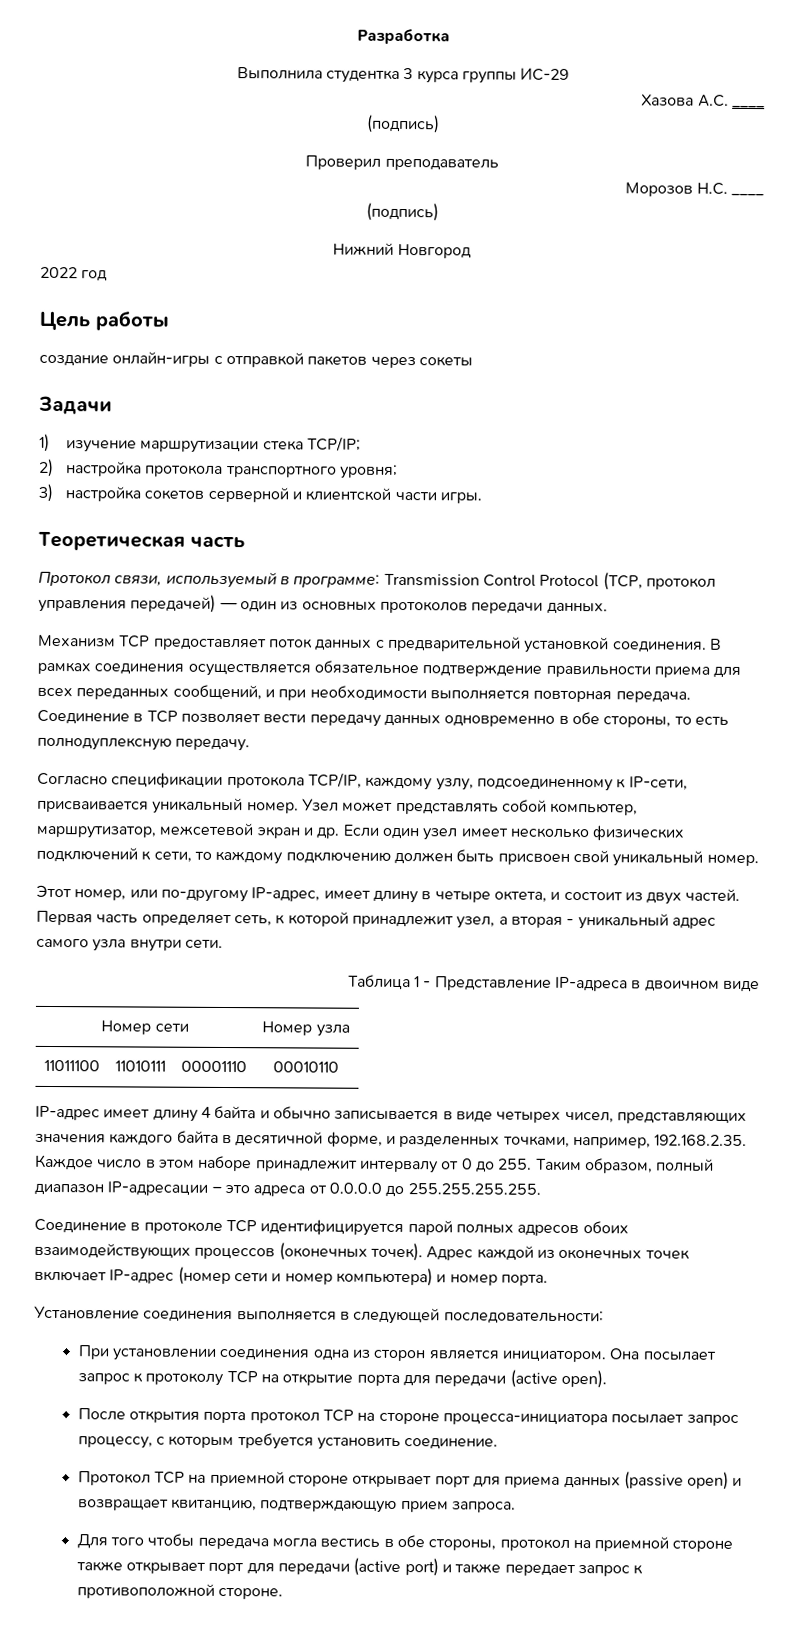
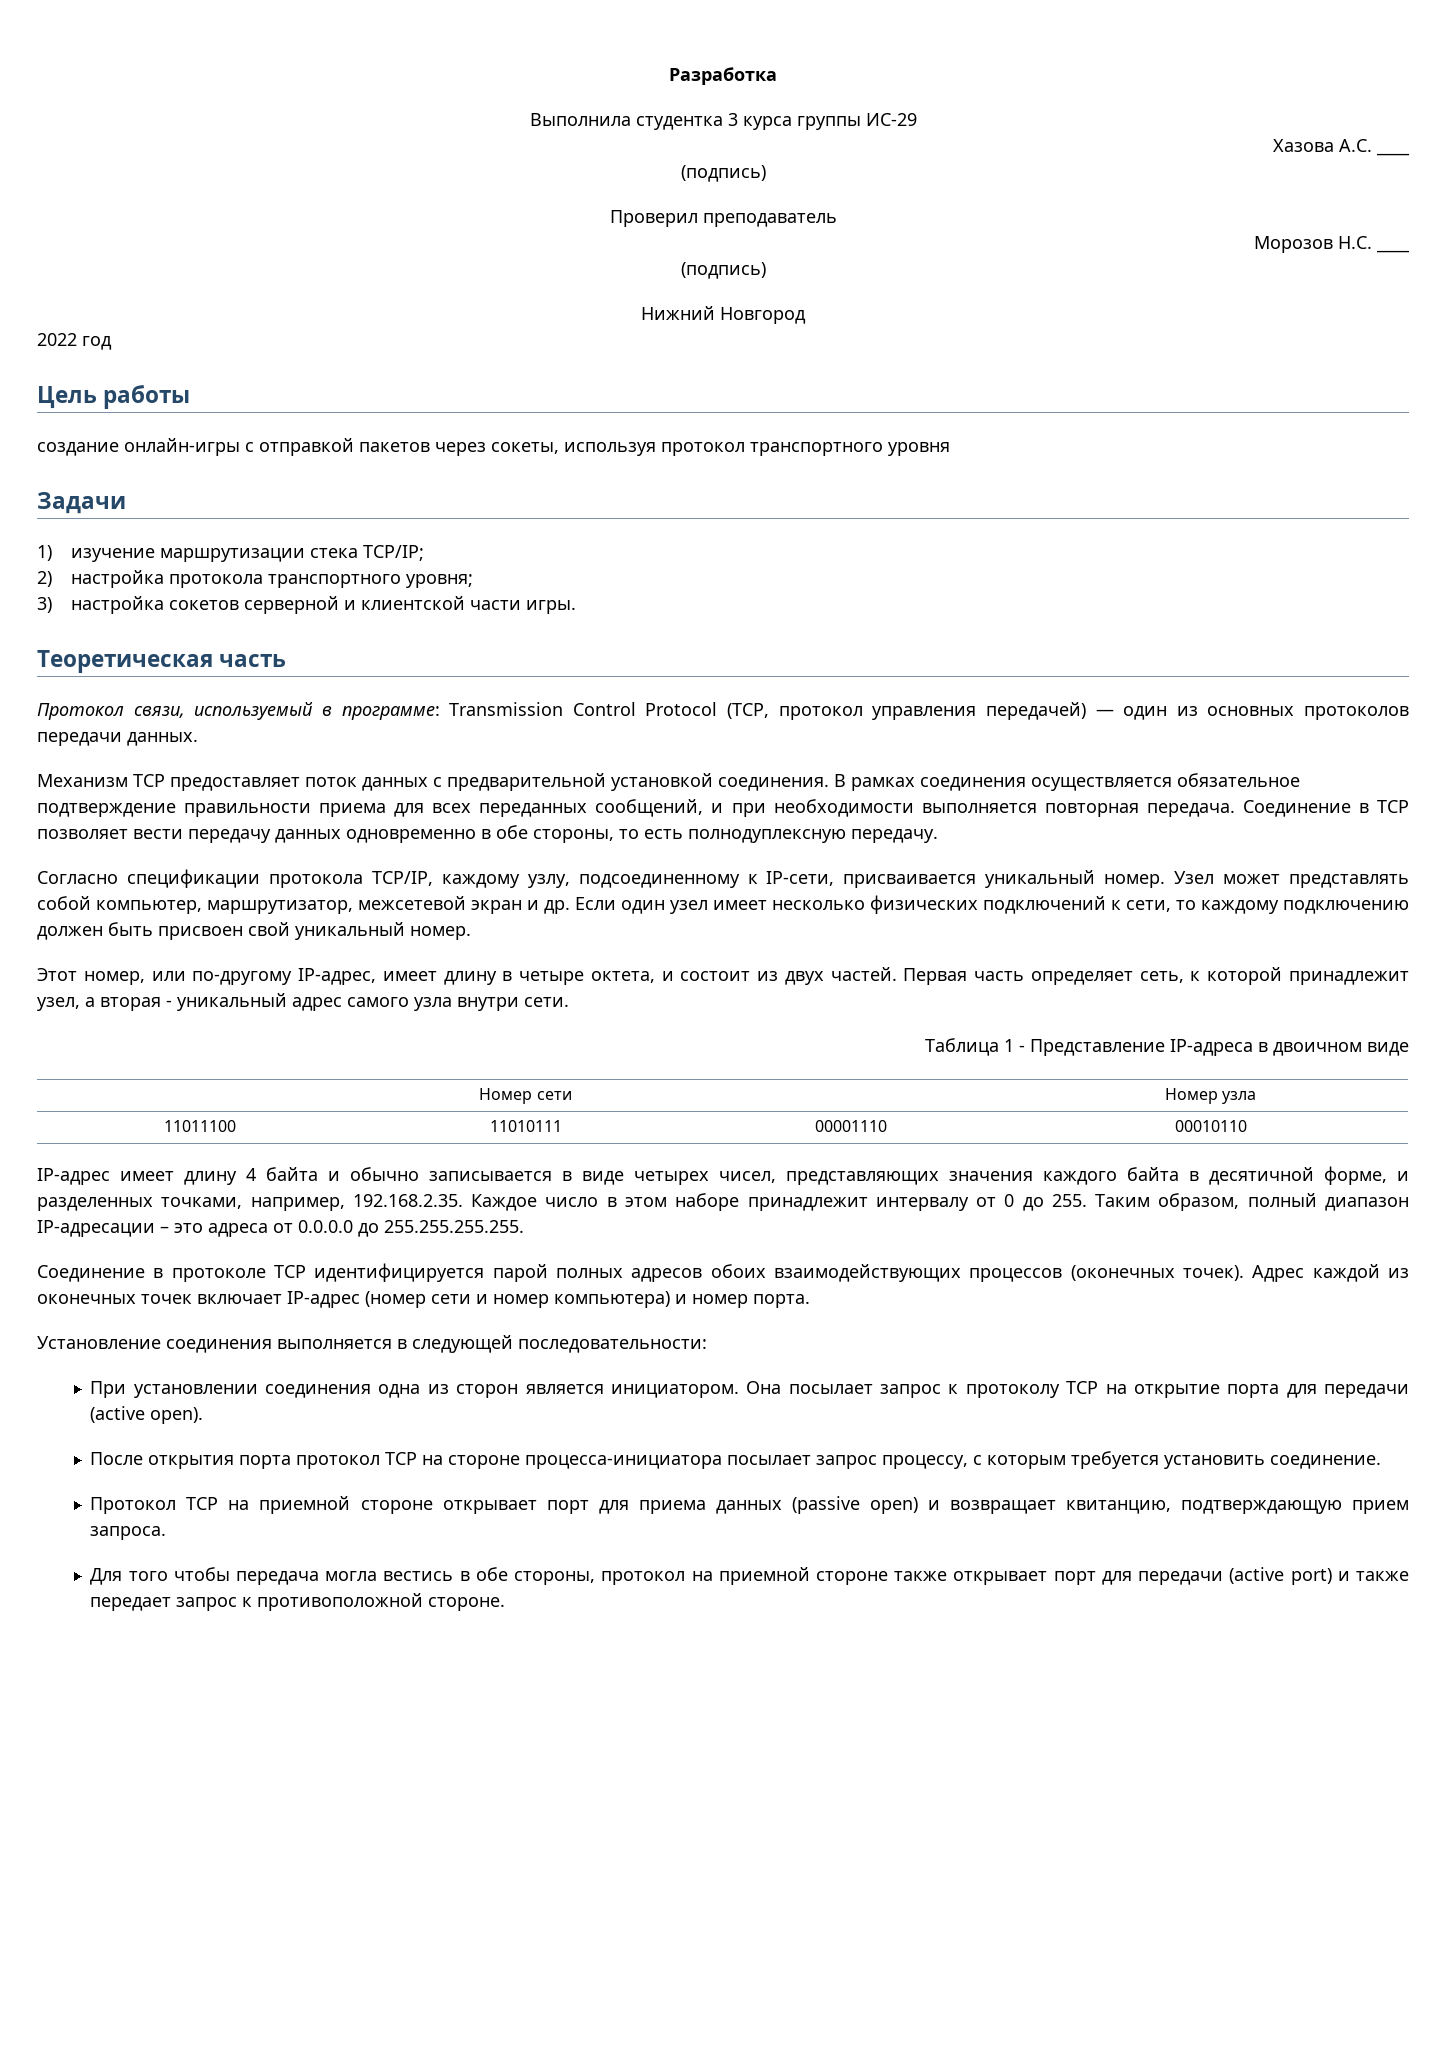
[418,356,473,367] сокеты -> [491,442,950,456] сокеты, используя протокол транспортного уровня

